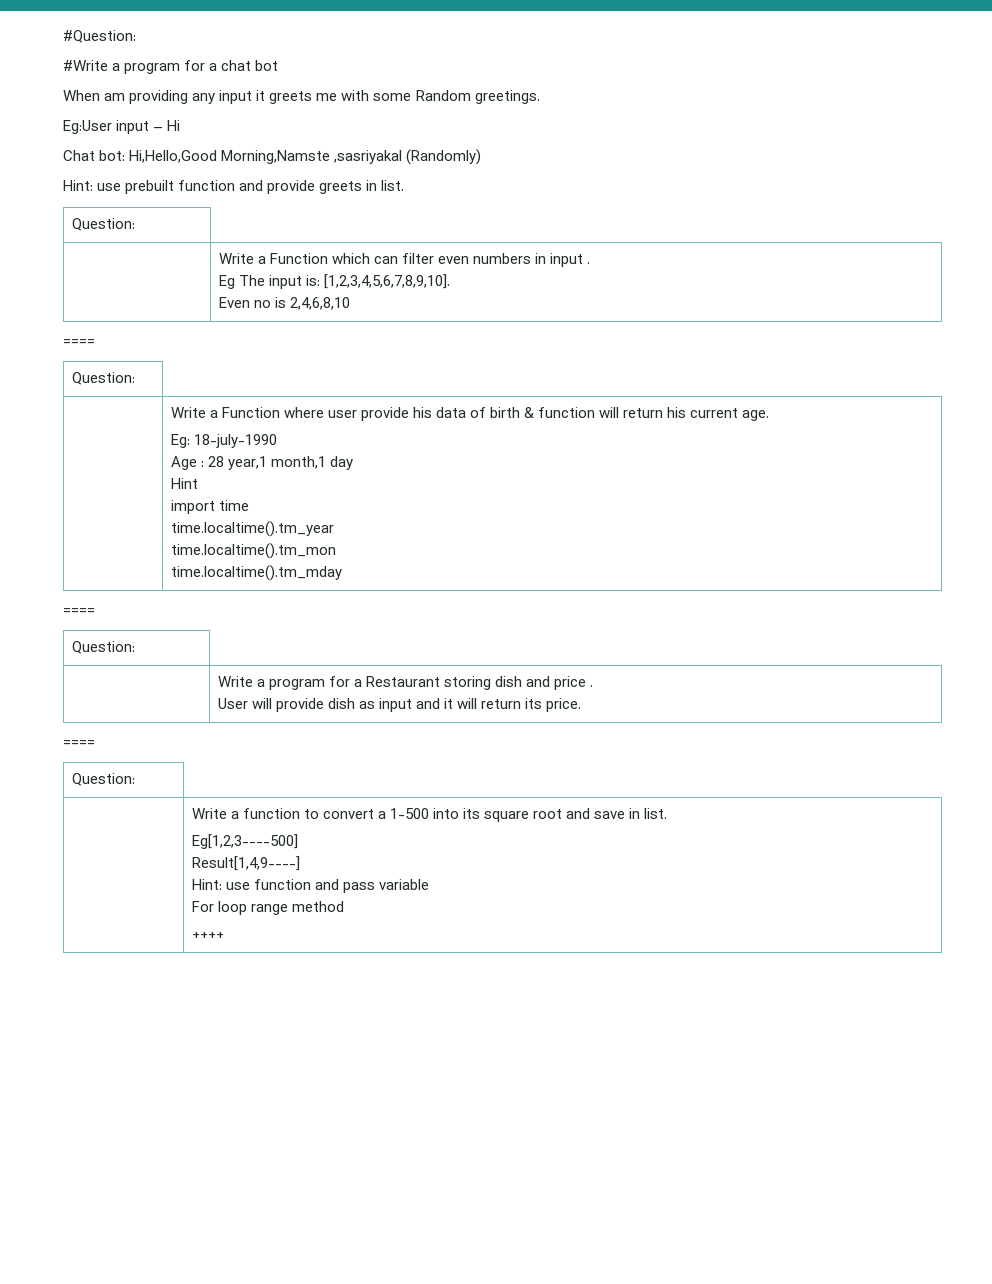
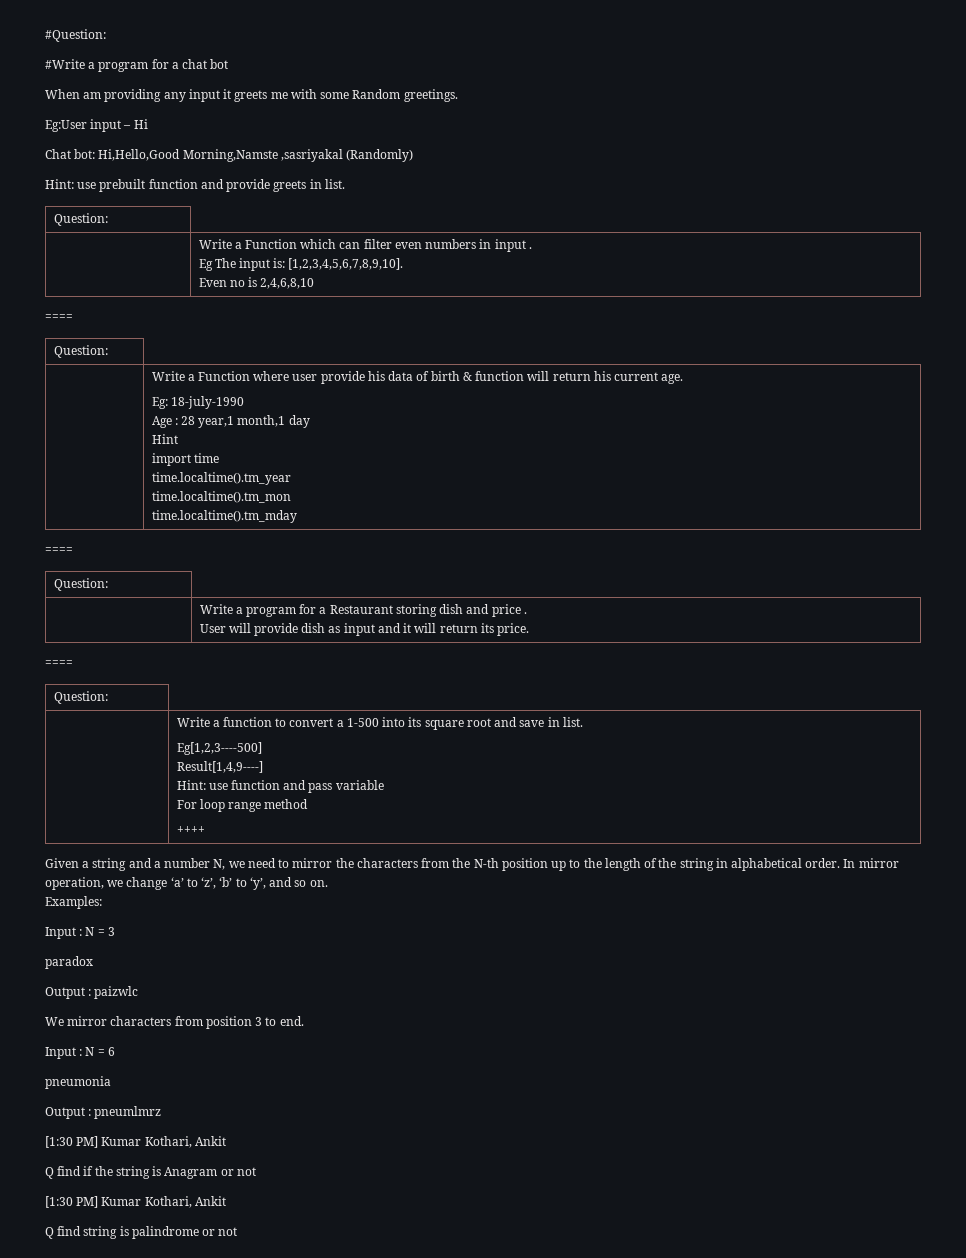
(224, 935) none -> [45,858,899,871] [45,877,328,890] [45,896,102,909] [45,927,115,939] [45,956,93,969] [45,986,139,999] [45,1016,304,1029] [45,1047,115,1059] [45,1076,111,1089] [45,1106,162,1119] [45,1136,226,1148] [45,1166,256,1179] [45,1196,226,1208] [45,1226,238,1239] // Given a string and a number N, we need to mirror the characters from the N-th position up to the length of the string in alphabetical order. In mirror operation, we change ‘a’ to ‘z’, ‘b’ to ‘y’, and so on. // Examples: // Input : N = 3 // paradox // Output : paizwlc // We mirror characters from position 3 to end. // Input : N = 6 // pneumonia // Output : pneumlmrz // [1:30 PM] Kumar Kothari, Ankit // Q find if the string is Anagram or not // [1:30 PM] Kumar Kothari, Ankit // Q find string is palindrome or not

